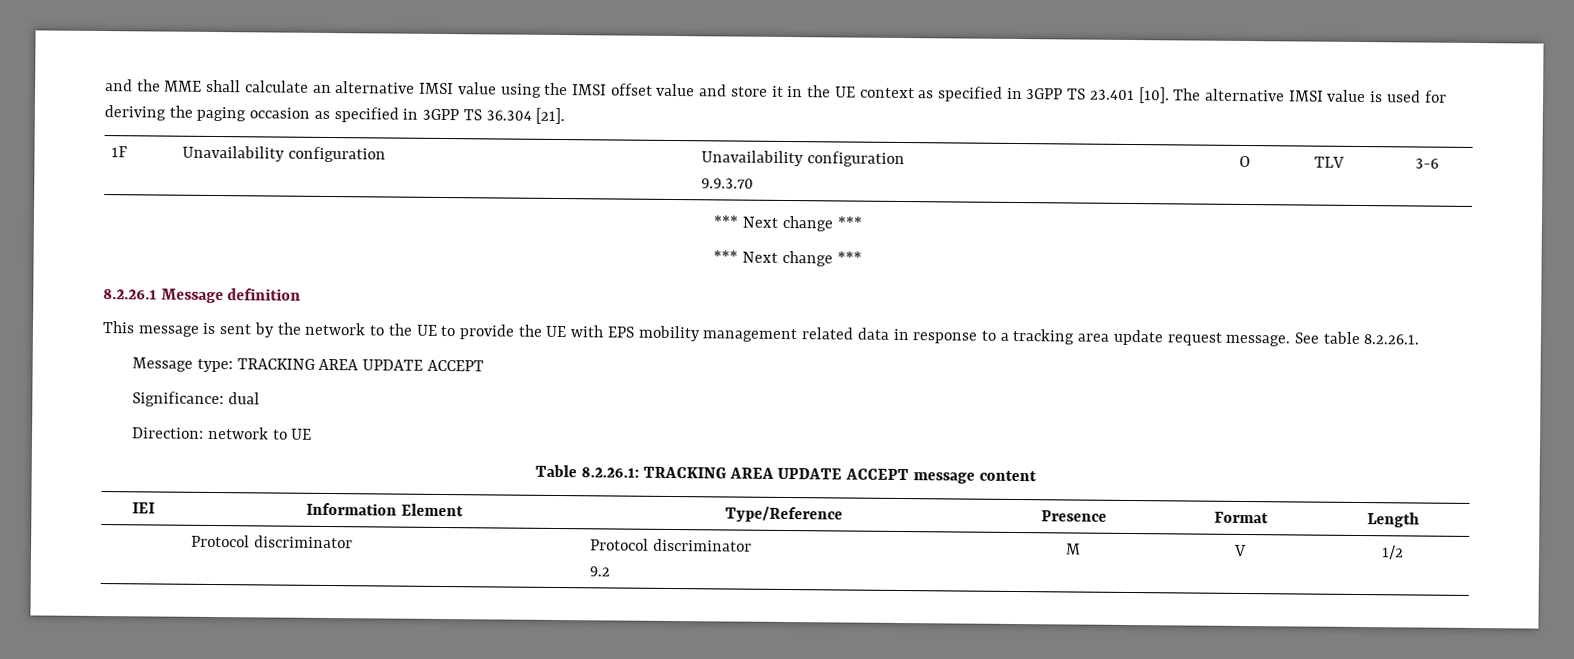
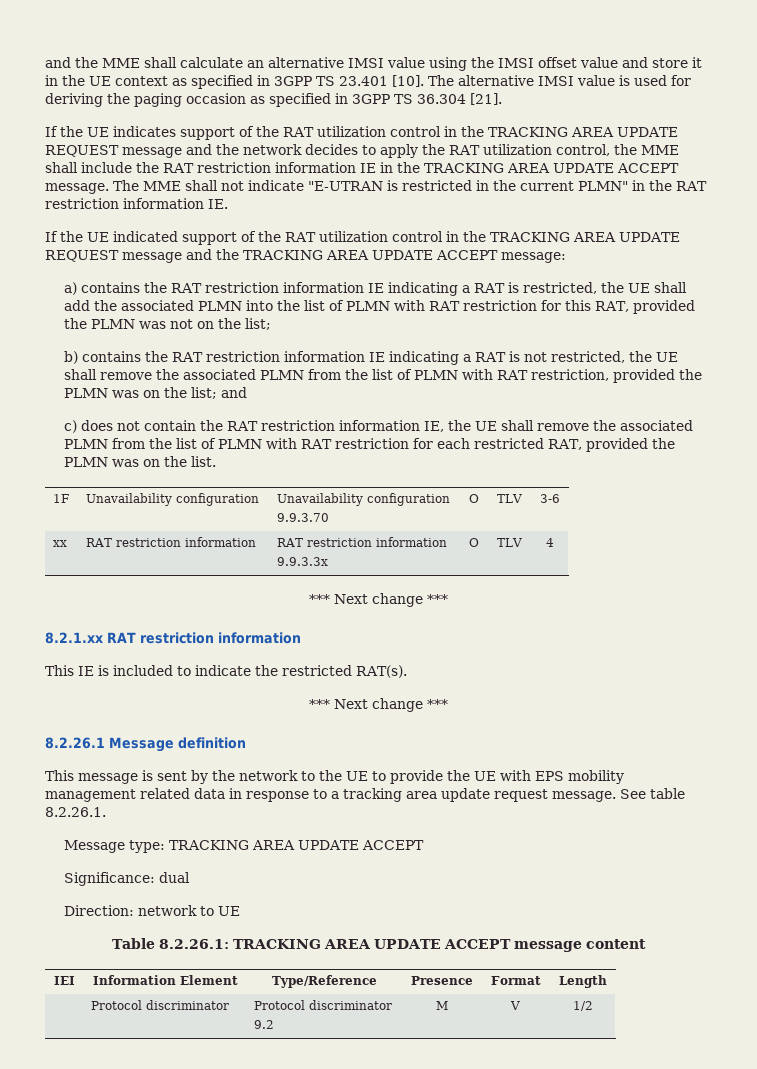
(566, 116) none -> [45,126,678,140] [45,144,679,158] [45,162,679,173] [45,180,707,194] [45,198,228,209] [45,231,680,245] [45,249,566,263] [64,282,688,296] [64,300,696,314] [64,318,272,330] [64,351,679,365] [64,369,703,383] [64,387,248,399] [64,420,694,433] [64,438,676,452] [64,456,217,467] // If the UE indicates support of the RAT utilization control in the TRACKING AREA UPDATE REQUEST message and the network decides to apply the RAT utilization control, the MME shall include the RAT restriction information IE in the TRACKING AREA UPDATE ACCEPT message. The MME shall not indicate "E-UTRAN is restricted in the current PLMN" in the RAT restriction information IE. // If the UE indicated support of the RAT utilization control in the TRACKING AREA UPDATE REQUEST message and the TRACKING AREA UPDATE ACCEPT message: // a) contains the RAT restriction information IE indicating a RAT is restricted, the UE shall add the associated PLMN into the list of PLMN with RAT restriction for this RAT, provided the PLMN was not on the list; // b) contains the RAT restriction information IE indicating a RAT is not restricted, the UE shall remove the associated PLMN from the list of PLMN with RAT restriction, provided the PLMN was on the list; and // c) does not contain the RAT restriction information IE, the UE shall remove the associated PLMN from the list of PLMN with RAT restriction for each restricted RAT, provided the PLMN was on the list.
[713,215,862,232] // *** Next change *** -> [53,540,68,547] [86,537,257,547] [277,537,448,547] [277,557,329,566] [469,538,479,547] [496,538,522,547] [545,538,554,547] [309,593,448,607] [45,632,301,644] [45,665,407,678] // xx | RAT restriction information | RAT restriction information // 9.9.3.3x | O | TLV | 4 // *** Next change *** // 8.2.1.xx RAT restriction information // This IE is included to indicate the restricted RAT(s).

